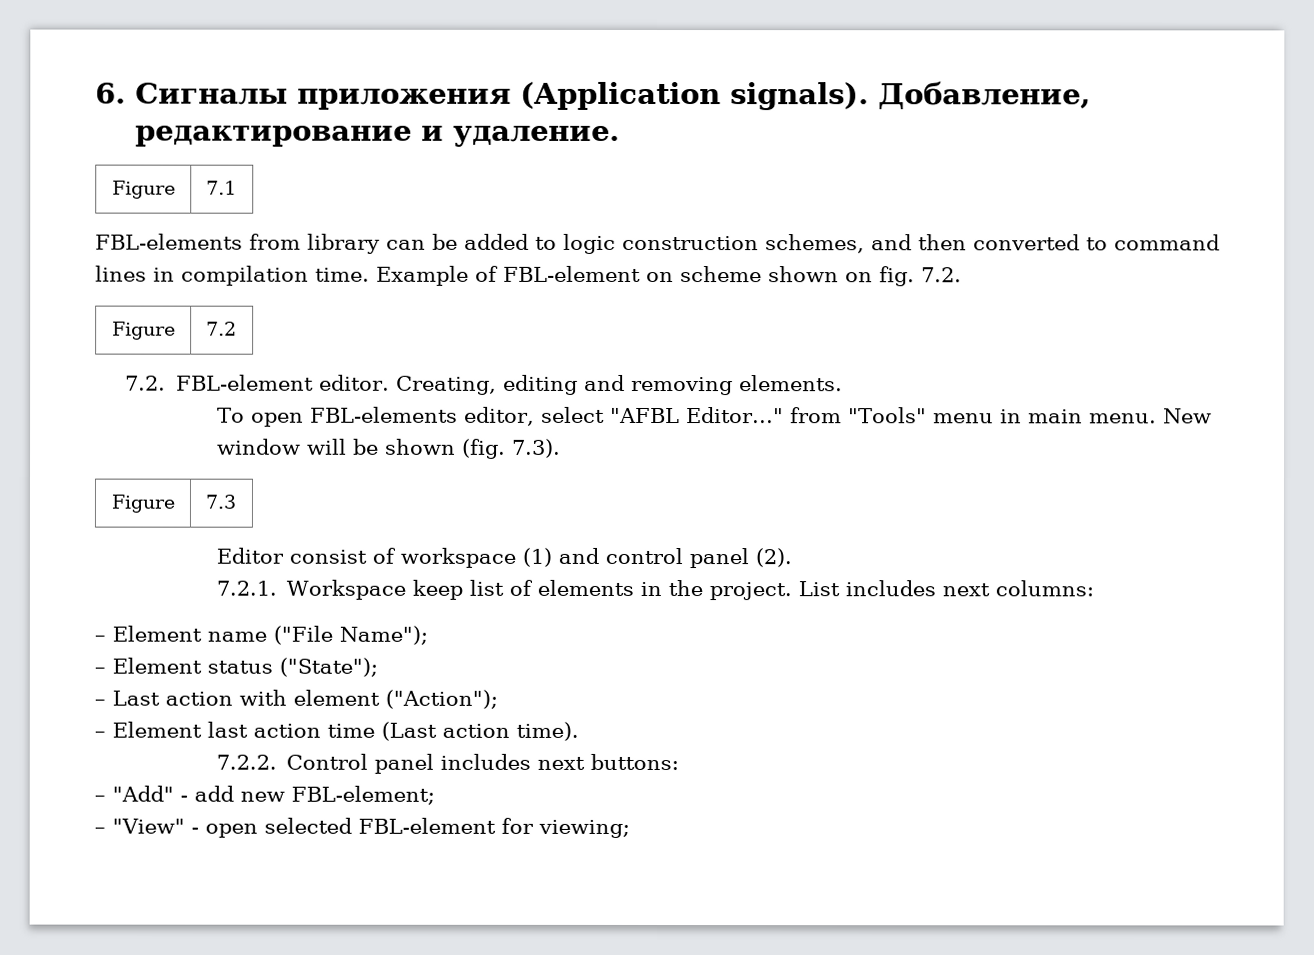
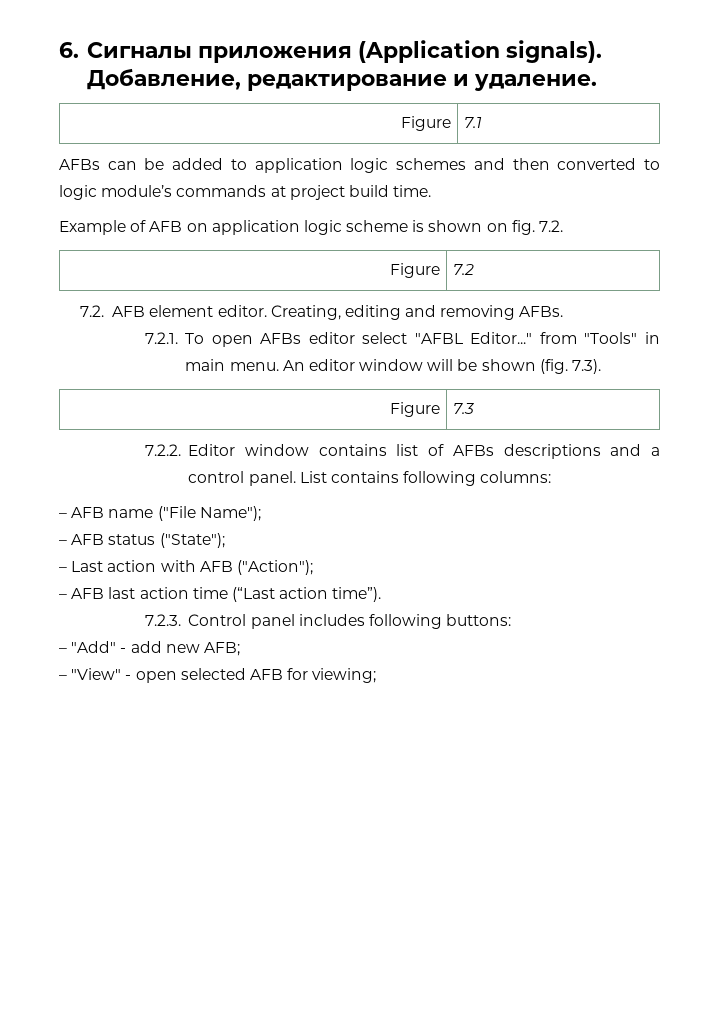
[95,233,380,254] FBL-elements from library -> [59,159,100,170] AFBs
[563,233,865,254] logic construction schemes, -> [254,158,467,173] application logic schemes
[1114,234,1220,251] [95,265,309,286] command lines in compilation -> [59,185,389,200] logic module’s commands at project build
(370, 274) none -> (432, 191) //
[503,265,762,283] FBL-element on scheme -> [149,220,425,235] AFB on application logic scheme is
[175,374,314,391] FBL-element -> [112,305,214,317] AFB element
[738,375,843,392] [216,406,535,427] elements. // To open FBL-elements editor, -> [519,306,564,317] [144,332,355,347] AFBs. // 7.2.1. To open AFBs editor
[932,413,994,424] menu -> (638, 338) none
[1162,408,1212,424] New -> [282,359,355,371] An editor
[215,547,792,569] [215,579,991,601] Editor consist of workspace (1) and control panel (2). // 7.2.1. Workspace keep list of elements in the project. List includes next -> [144,444,660,459] [188,471,477,486] 7.2.2. Editor window contains list of AFBs descriptions and a control panel. List contains following
[112,625,202,642] Element -> [71,507,105,518] AFB
[112,657,202,674] Element -> [71,534,105,545] AFB
[293,689,380,706] element -> [199,561,233,572] AFB
[112,721,202,738] Element -> [71,588,105,599] AFB
[381,721,579,741] [215,754,277,770] (Last action time). // 7.2.2. -> [231,587,382,602] [144,614,181,626] (“Last action time”). // 7.2.3.
[537,756,586,770] next -> [368,614,442,629] following
[291,785,435,805] FBL-element; -> [203,642,240,656] AFB;
[358,817,496,834] FBL-element -> [249,669,283,680] AFB

